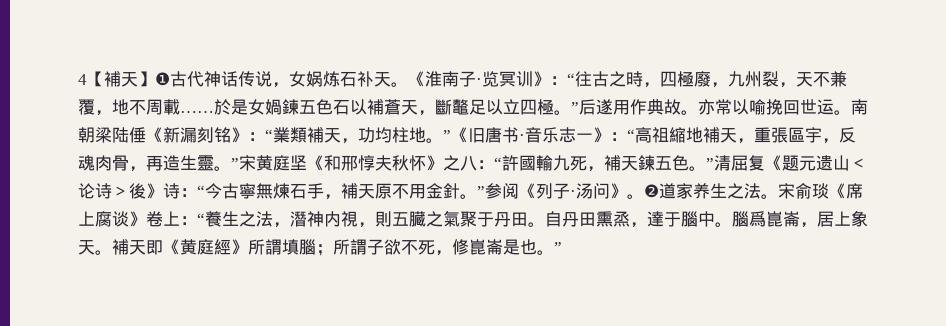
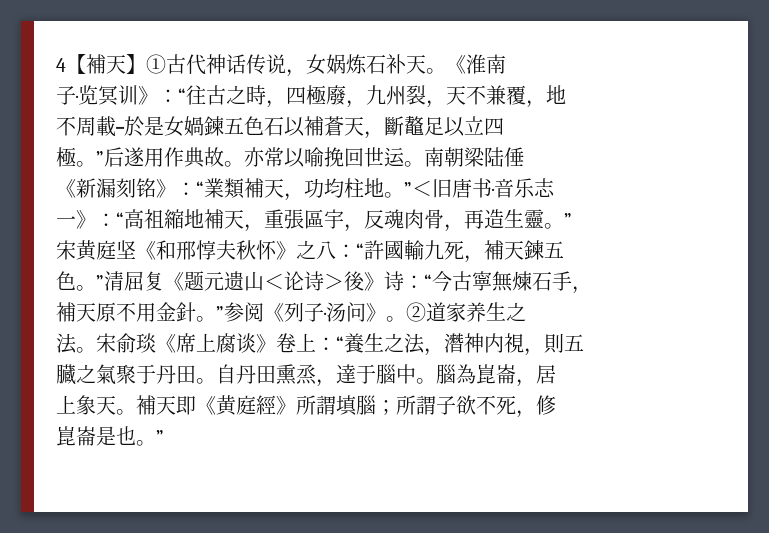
[155,72,170,86] ❶ -> [146,54,166,74] ①
(459, 79) none -> (506, 64) //
[129,99,214,115] 不周載…… -> [56,116,125,137] // 不周載····
(537, 107) none -> (504, 126) //
(146, 135) none -> (524, 157) //
[451,127,468,143] 《 -> [412,180,432,196] ＜
(576, 135) none -> (555, 187) //
(239, 163) none -> (572, 220) //
(672, 163) none -> (564, 249) //
(341, 197) none -> (592, 290) //
[644,184,659,198] ❷ -> [406,302,426,322] ②
(744, 191) none -> (526, 311) //
(409, 219) none -> (584, 342) //
[749,211,766,227] 爲 -> [456,364,476,384] 為
(834, 219) none -> (556, 374) //
(469, 247) none -> (556, 405) //

